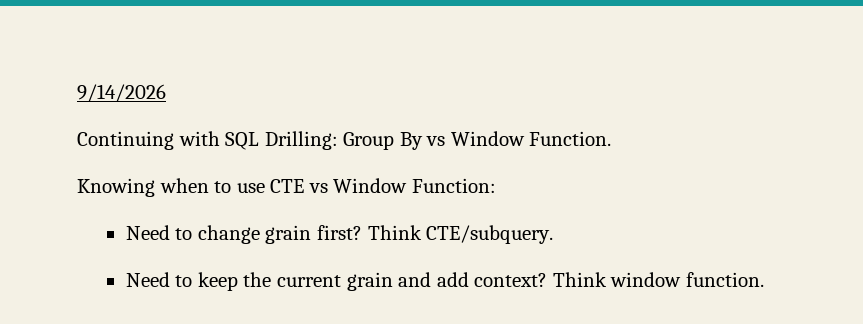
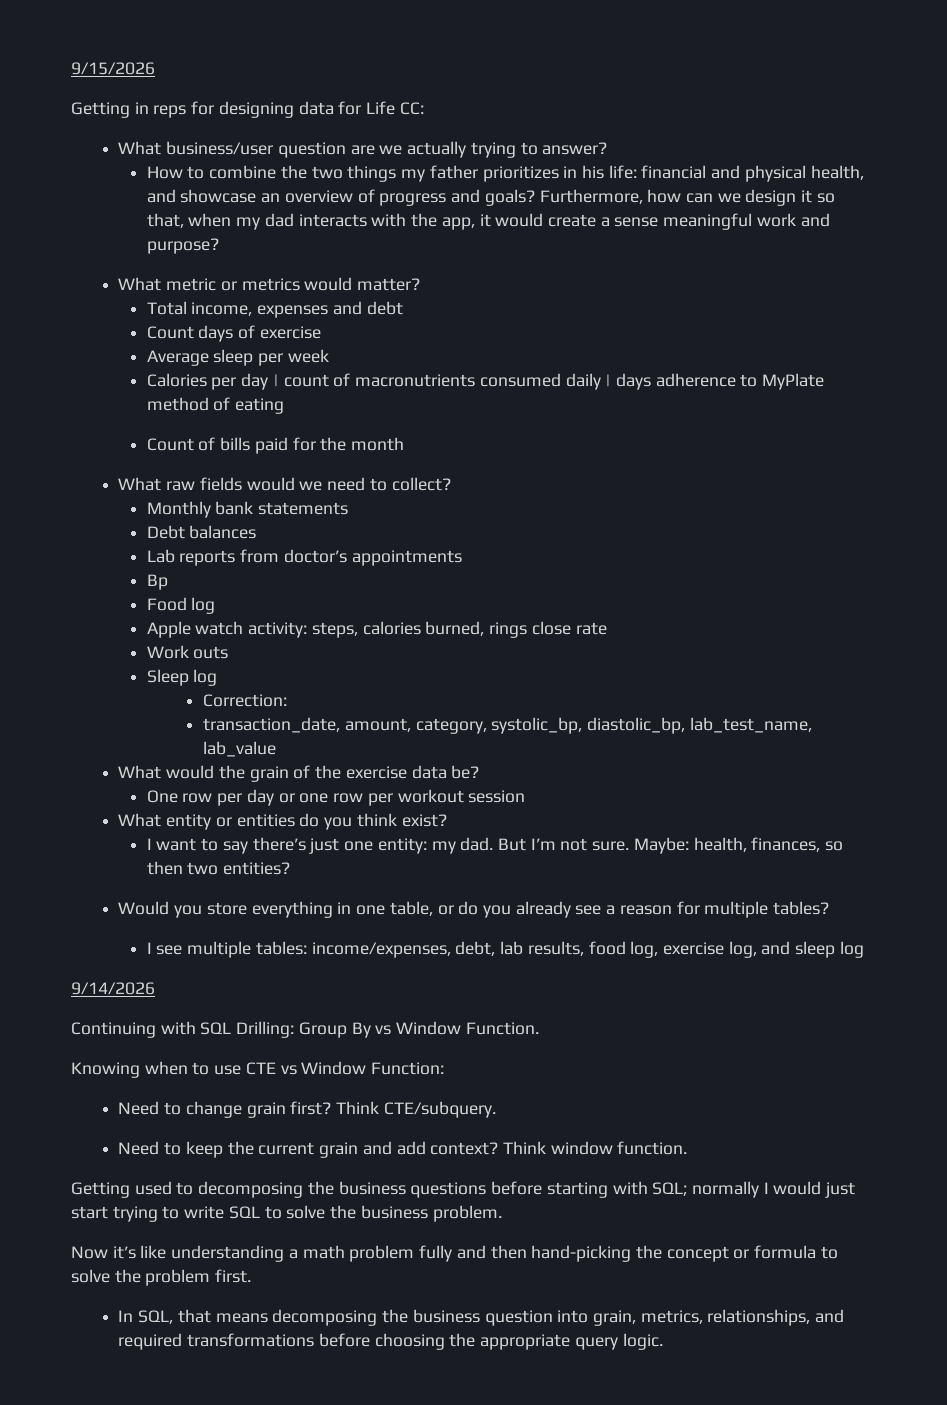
(77, 93) none -> [71,62,155,75] [71,101,424,118] [118,141,608,158] [146,165,864,182] [146,189,835,206] [146,213,830,230] [146,238,219,254] [118,277,421,291] [146,301,403,318] [146,325,321,342] [146,349,329,366] [146,373,825,390] [146,397,285,414] [146,437,405,454] [118,477,451,491] [146,501,349,518] [146,525,257,539] [146,549,462,566] [146,574,168,590] [146,597,216,614] [146,621,607,638] [146,645,229,659] [146,669,218,686] [203,694,288,707] [203,717,812,734] [203,741,277,757] [118,765,480,782] [146,789,526,806] [118,813,447,830] [146,837,844,854] [146,861,291,875] [118,901,830,918] [146,941,864,958] 9/15/2026 // Getting in reps for designing data for Life CC: // What business/user question are we actually trying to answer? // How to combine the two things my father prioritizes in his life: financial and physical health, and showcase an overview of progress and goals? Furthermore, how can we design it so that, when my dad interacts with the app, it would create a sense meaningful work and purpose? // What metric or metrics would matter? // Total income, expenses and debt // Count days of exercise // Average sleep per week // Calories per day | count of macronutrients consumed daily | days adherence to MyPlate method of eating // Count of bills paid for the month // What raw fields would we need to collect? // Monthly bank statements // Debt balances // Lab reports from doctor’s appointments // Bp // Food log // Apple watch activity: steps, calories burned, rings close rate // Work outs // Sleep log // Correction: // transaction_date, amount, category, systolic_bp, diastolic_bp, lab_test_name, lab_value // What would the grain of the exercise data be? // One row per day or one row per workout session // What entity or entities do you think exist? // I want to say there’s just one entity: my dad. But I’m not sure. Maybe: health, finances, so then two entities? // Would you store everything in one table, or do you already see a reason for multiple tables? // I see multiple tables: income/expenses, debt, lab results, food log, exercise log, and sleep log //
(764, 279) none -> [71,1181,856,1198] [71,1205,502,1222] [71,1245,838,1262] [71,1269,252,1286] [118,1309,845,1326] [118,1333,663,1350] // Getting used to decomposing the business questions before starting with SQL; normally I would just start trying to write SQL to solve the business problem. // Now it’s like understanding a math problem fully and then hand-picking the concept or formula to solve the problem first. // In SQL, that means decomposing the business question into grain, metrics, relationships, and required transformations before choosing the appropriate query logic.

